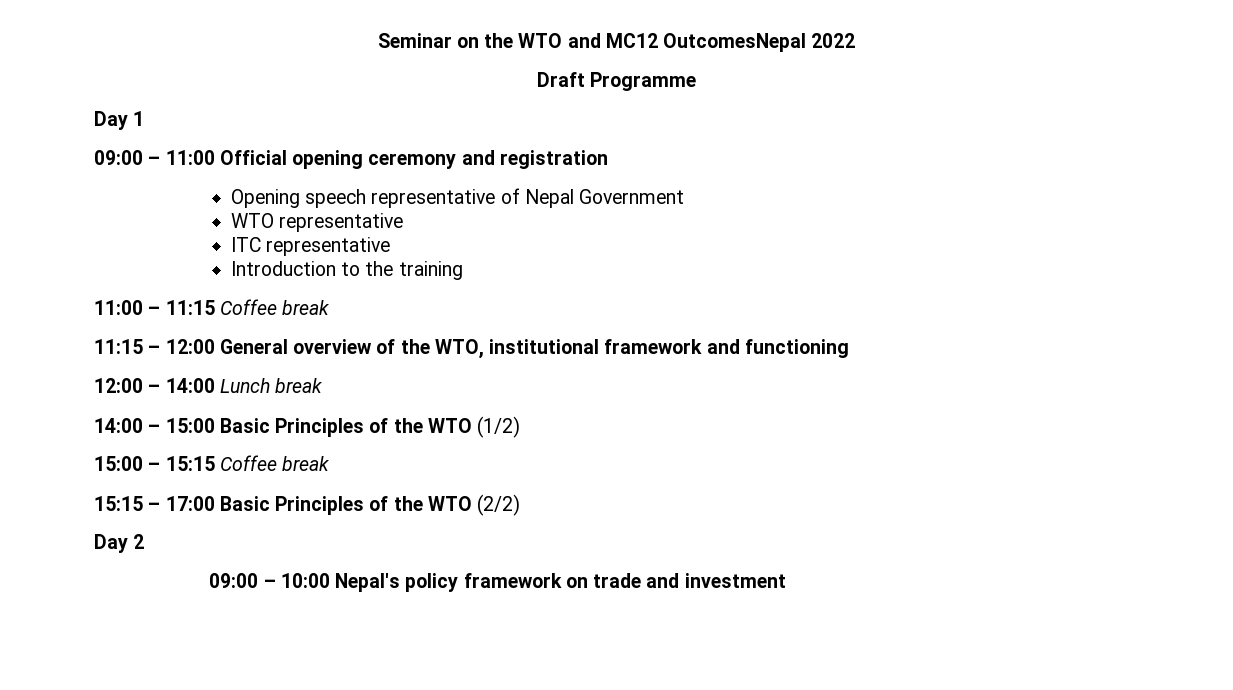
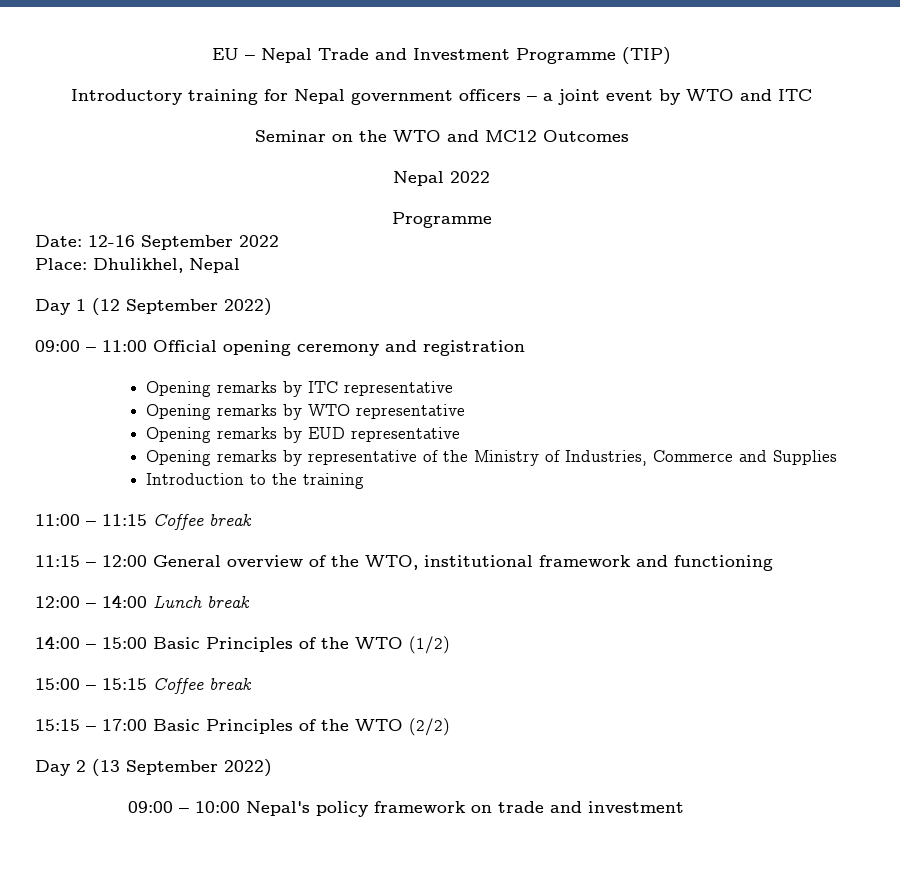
(377, 40) none -> [212,47,671,65] [71,89,812,105] EU – Nepal Trade and Investment Programme (TIP) // Introductory training for Nepal government officers – a joint event by WTO and ITC //
[663,33,856,52] [536,72,697,91] OutcomesNepal 2022 // Draft Programme -> [542,130,629,142] [393,171,490,186] [391,212,492,228] [35,235,279,250] [35,258,240,273] Outcomes // Nepal 2022 // Programme // Date: 12-16 September 2022 // Place: Dhulikhel, Nepal
(145, 118) none -> [92,298,272,316] (12 September 2022)
[304,188,685,208] [230,213,403,232] [230,237,390,256] speech representative of Nepal Government // WTO representative // ITC representative -> [216,381,453,397] [145,404,465,420] [145,427,460,443] [145,450,837,466] remarks by ITC representative // Opening remarks by WTO representative // Opening remarks by EUD representative // Opening remarks by representative of the Ministry of Industries, Commerce and Supplies
(145, 541) none -> [92,759,272,777] (13 September 2022)

